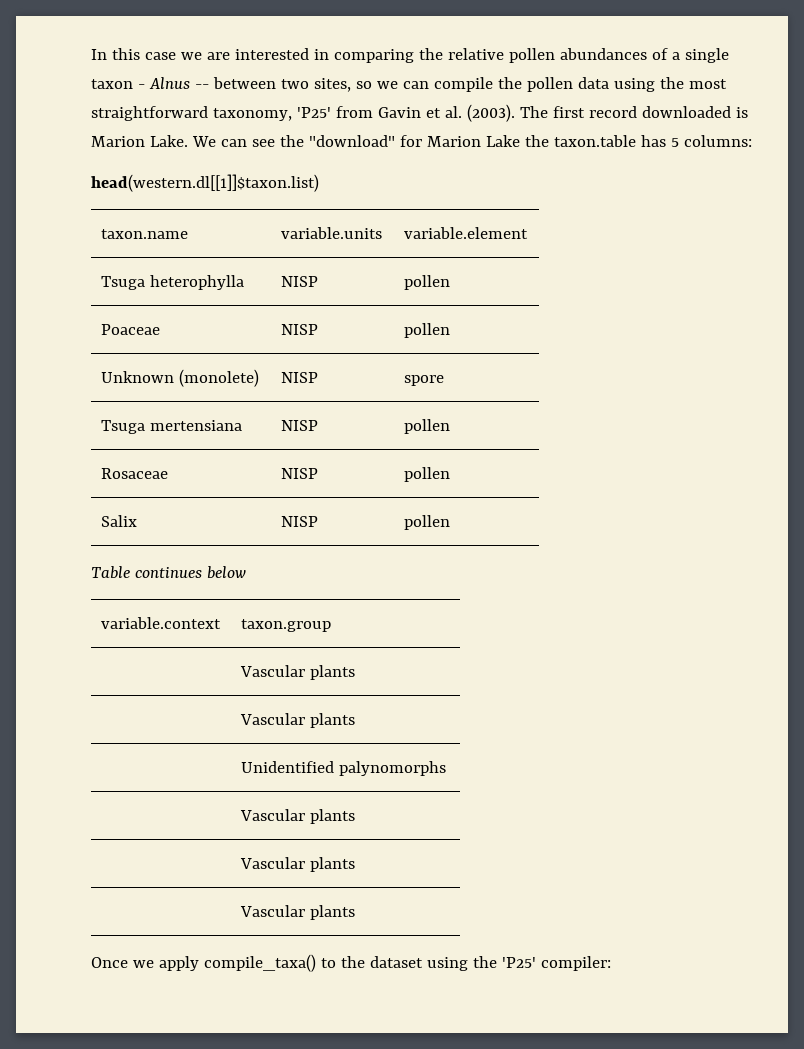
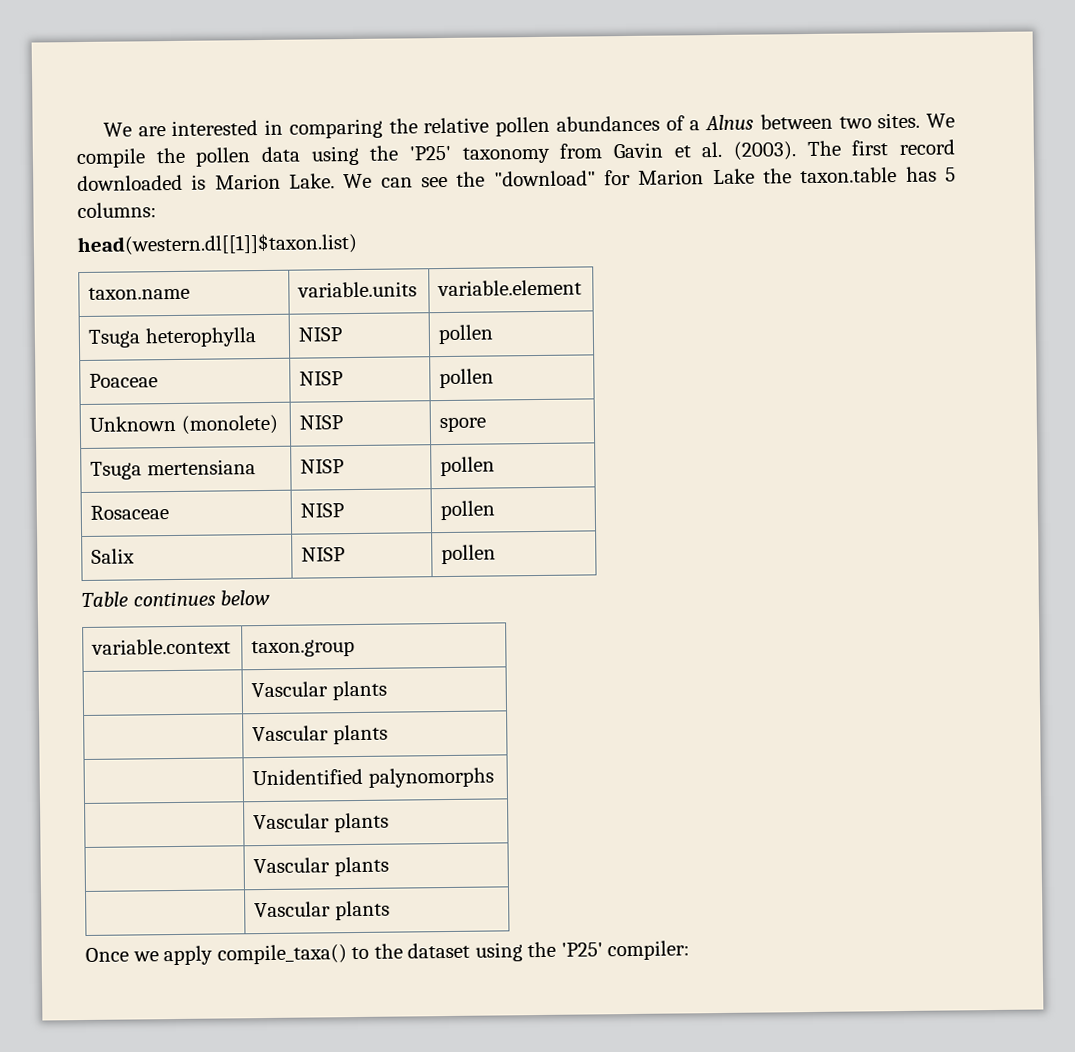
[91,48,202,60] In this case we -> [102,122,132,137] We
[684,48,729,63] [91,77,429,92] single taxon - Alnus -- between two sites, so we can -> [705,112,955,131] Alnus between two sites. We
[688,79,727,89] [91,106,331,121] most straightforward taxonomy, 'P25' -> [409,145,551,164] 'P25' taxonomy

